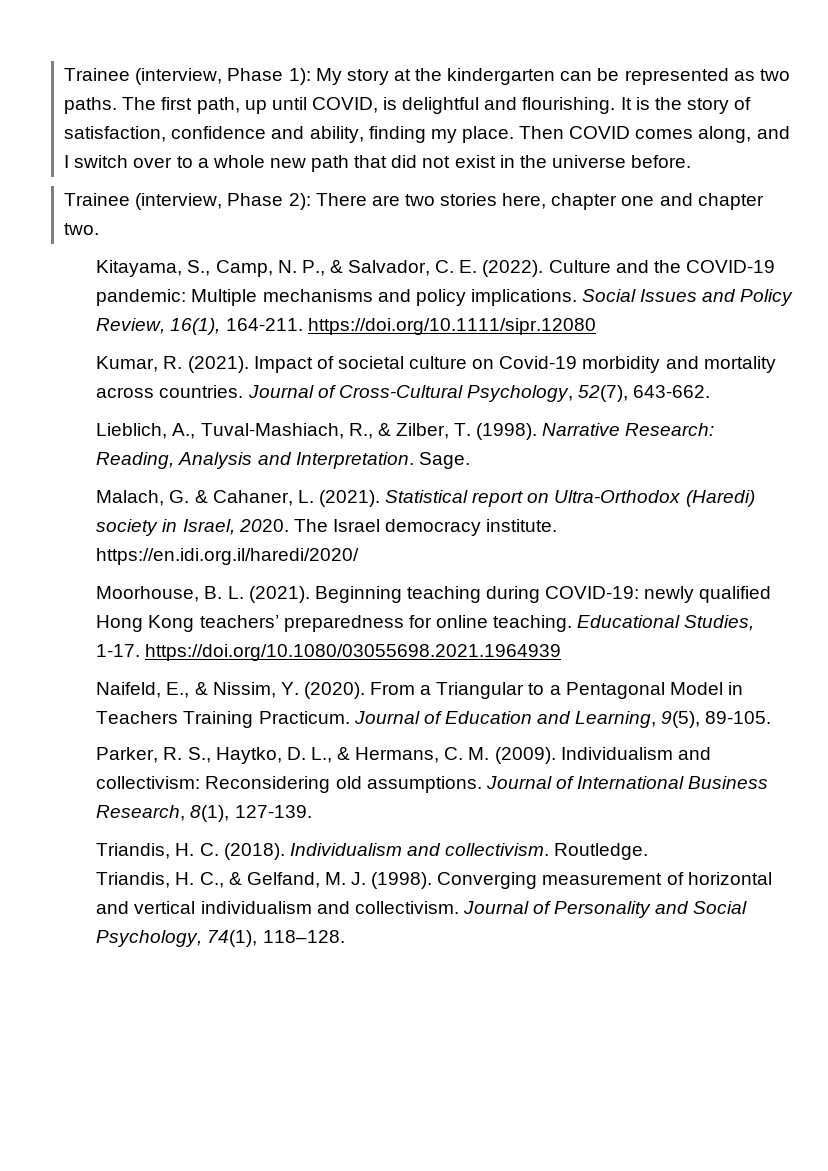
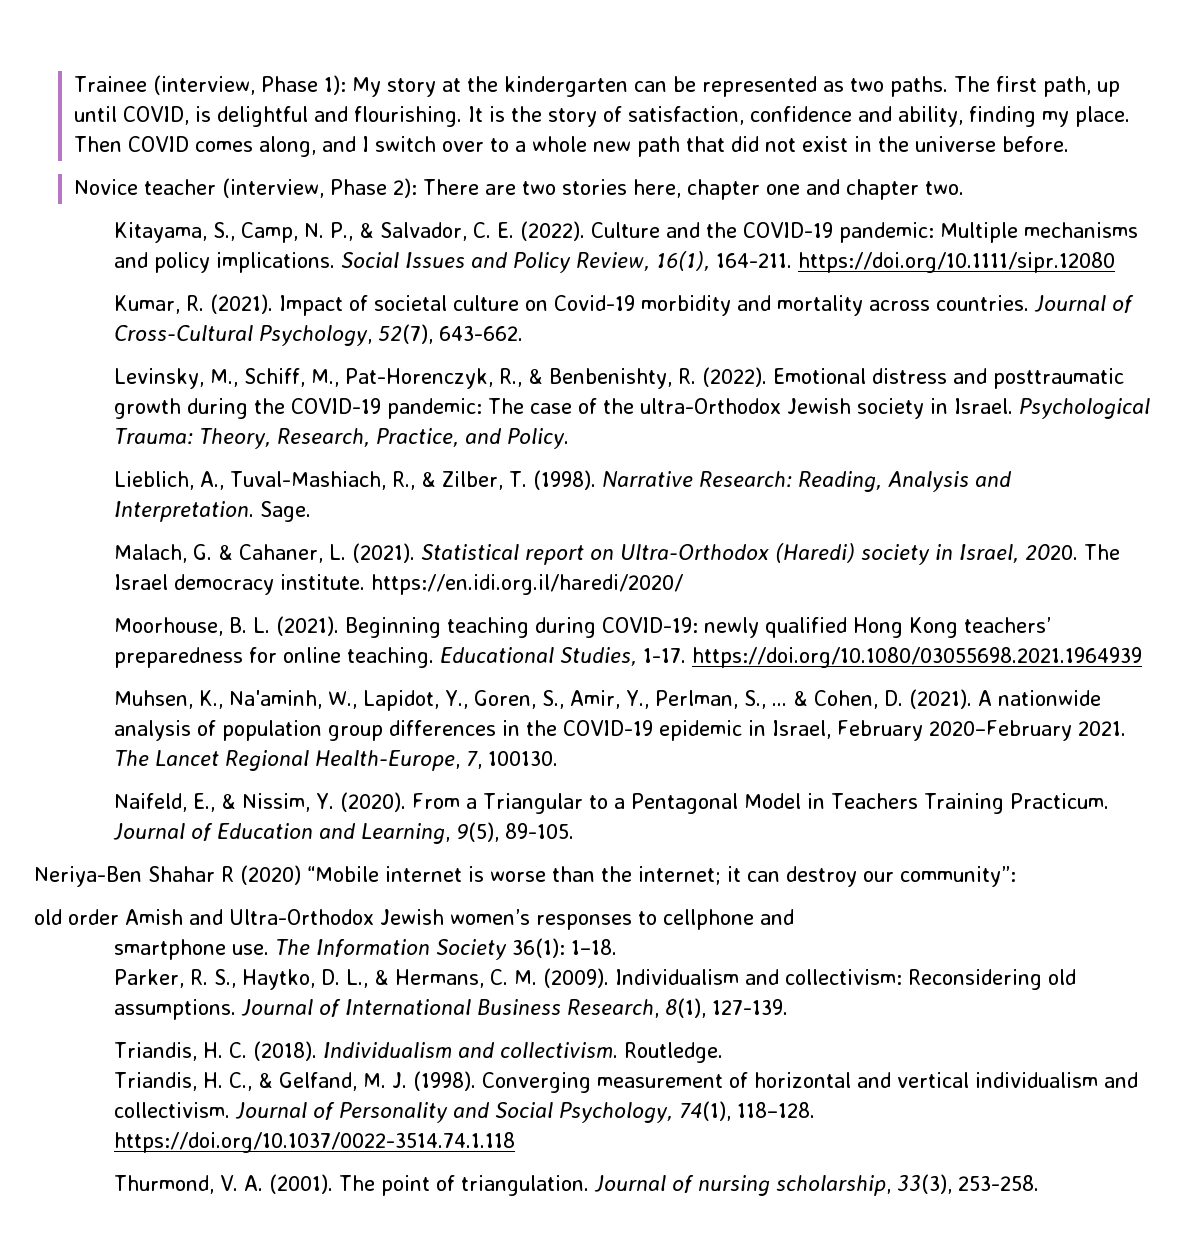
[64,193,131,206] Trainee -> [73,179,216,195] Novice teacher
(711, 391) none -> [113,367,1124,389] [113,398,1150,419] [113,428,569,449] // Levinsky, M., Schiff, M., Pat-Horenczyk, R., & Benbenishty, R. (2022). Emotional distress and posttraumatic growth during the COVID-19 pandemic: The case of the ultra-Orthodox Jewish society in Israel. Psychological Trauma: Theory, Research, Practice, and Policy.
(562, 652) none -> [113,689,1101,711] [113,720,1126,741] [113,750,558,771] // Muhsen, K., Na'aminh, W., Lapidot, Y., Goren, S., Amir, Y., Perlman, S., ... & Cohen, D. (2021). A nationwide analysis of population group differences in the COVID-19 epidemic in Israel, February 2020–February 2021. The Lancet Regional Health-Europe, 7, 100130.
(772, 717) none -> [34,865,1016,887] [34,909,794,930] [113,938,617,960] // Neriya-Ben Shahar R (2020) “Mobile internet is worse than the internet; it can destroy our community”: // old order Amish and Ultra-Orthodox Jewish women’s responses to cellphone and // smartphone use. The Information Society 36(1): 1–18.
(345, 936) none -> [113,1132,515,1153] [113,1174,1039,1196] https://doi.org/10.1037/0022-3514.74.1.118 // Thurmond, V. A. (2001). The point of triangulation. Journal of nursing scholarship, 33(3), 253-258.

